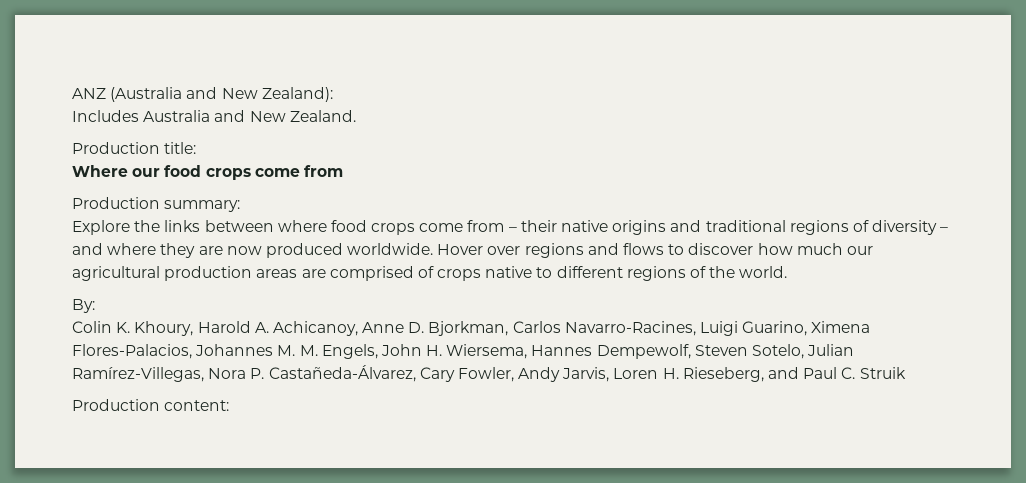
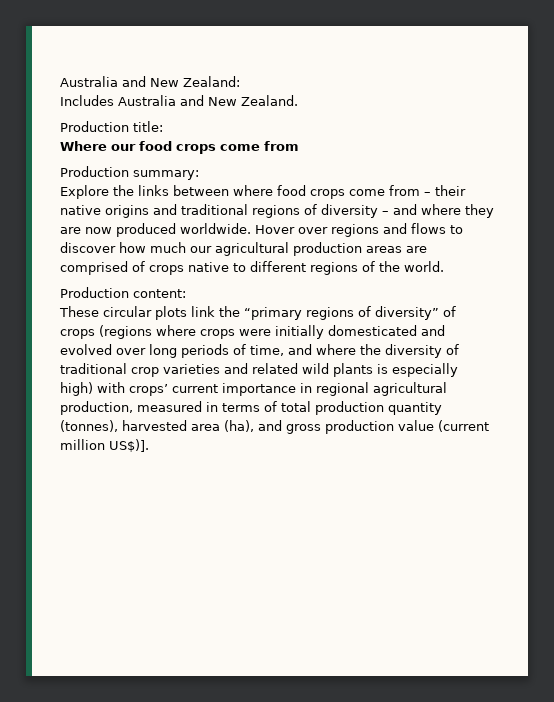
[72,87,333,102] ANZ (Australia and New Zealand): -> [60,76,240,87] Australia and New Zealand:
[72,299,95,313] [72,321,871,336] [72,344,855,359] [72,365,906,382] [72,399,230,411] By: // Colin K. Khoury, Harold A. Achicanoy, Anne D. Bjorkman, Carlos Navarro-Racines, Luigi Guarino, Ximena Flores-Palacios, Johannes M. M. Engels, John H. Wiersema, Hannes Dempewolf, Steven Sotelo, Julian Ramírez-Villegas, Nora P. Castañeda-Álvarez, Cary Fowler, Andy Jarvis, Loren H. Rieseberg, and Paul C. Struik // Production content: -> [60,287,186,298] [59,306,456,320] [60,325,445,339] [60,344,459,358] [60,363,458,377] [60,382,447,396] [60,401,442,415] [60,420,489,434] [60,439,149,452] Production content: // These circular plots link the “primary regions of diversity” of crops (regions where crops were initially domesticated and evolved over long periods of time, and where the diversity of traditional crop varieties and related wild plants is especially high) with crops’ current importance in regional agricultural production, measured in terms of total production quantity (tonnes), harvested area (ha), and gross production value (current million US$)].

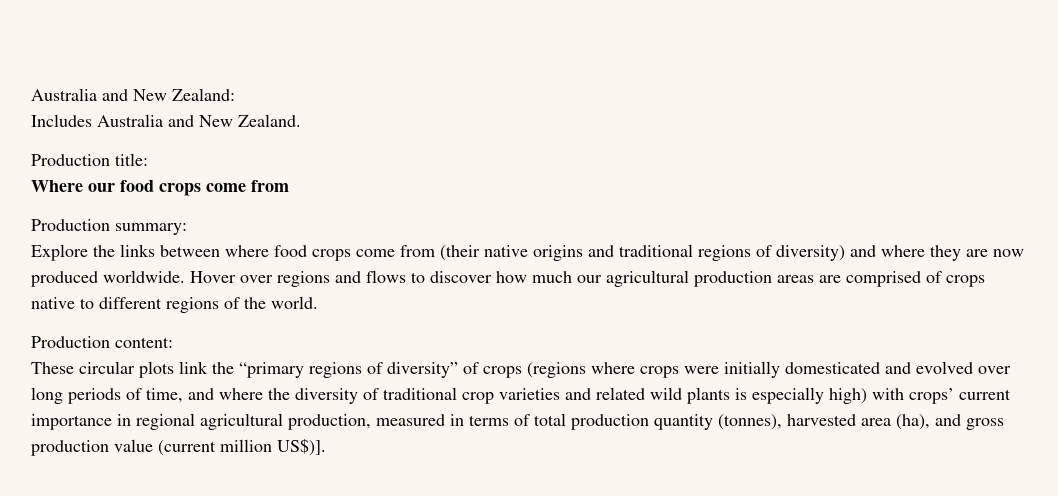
[424,185,466,196] – their -> [440,245,480,261] (their
[321,204,389,218] diversity – -> [776,245,845,261] diversity)

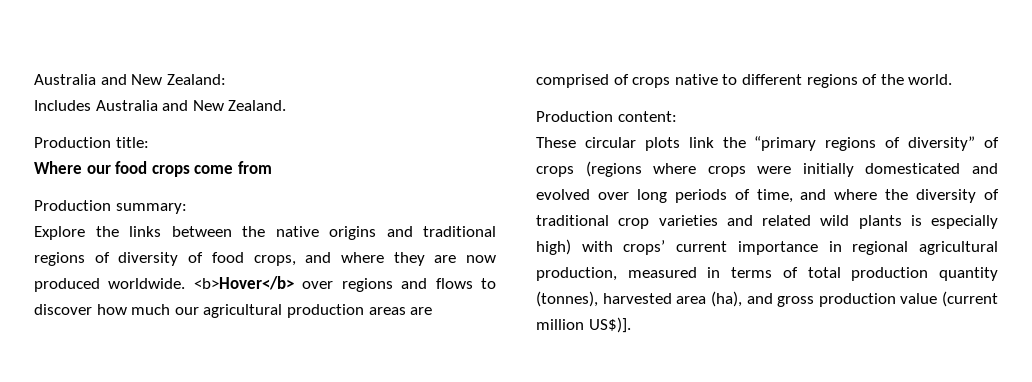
[225,245,480,261] where food crops come from (their -> [242,226,265,237] the
[776,245,845,261] diversity) -> [118,252,296,266] diversity of food crops,
[190,271,236,283] Hover -> [193,276,294,290] <b>Hover</b>

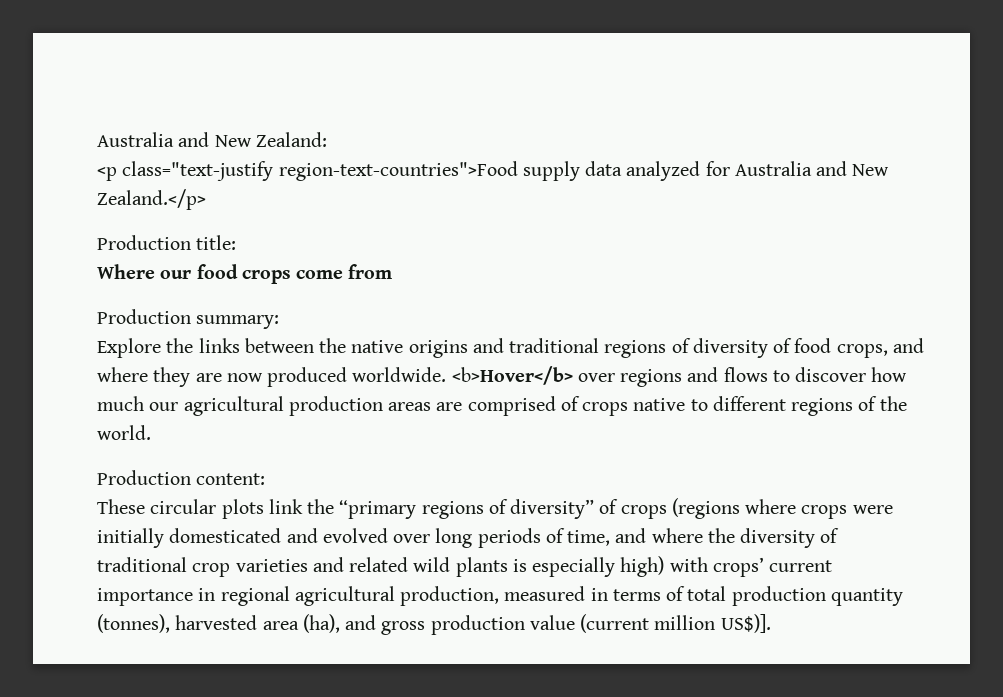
[34,100,287,111] Includes Australia and New Zealand. -> [97,161,890,181] [97,189,206,210] <p class="text-justify region-text-countries">Food supply data analyzed for Australia and New Zealand.</p>

